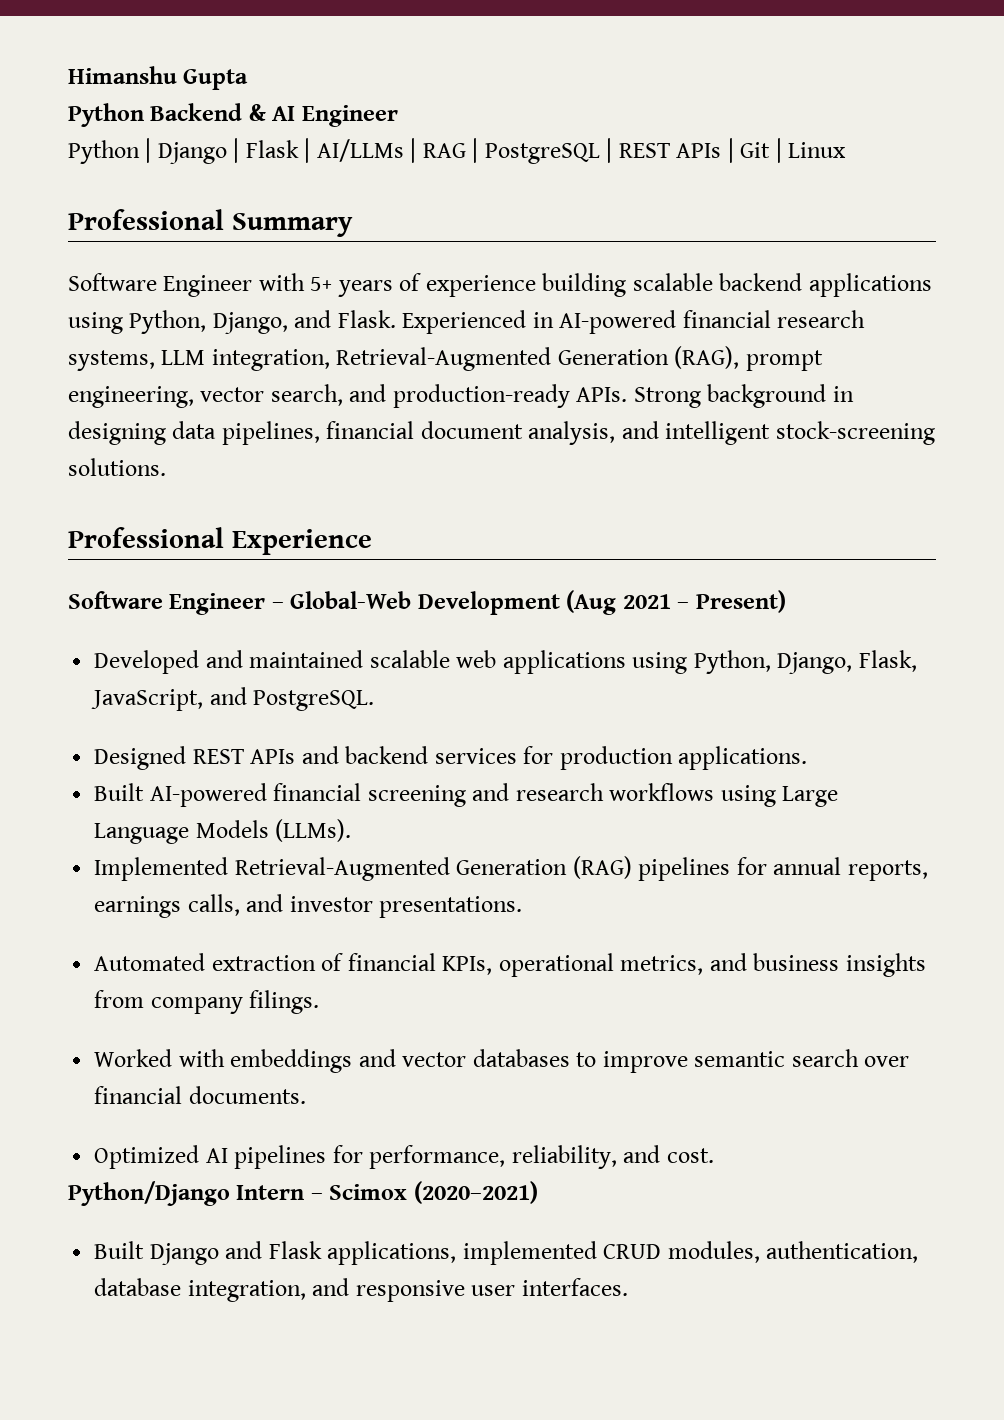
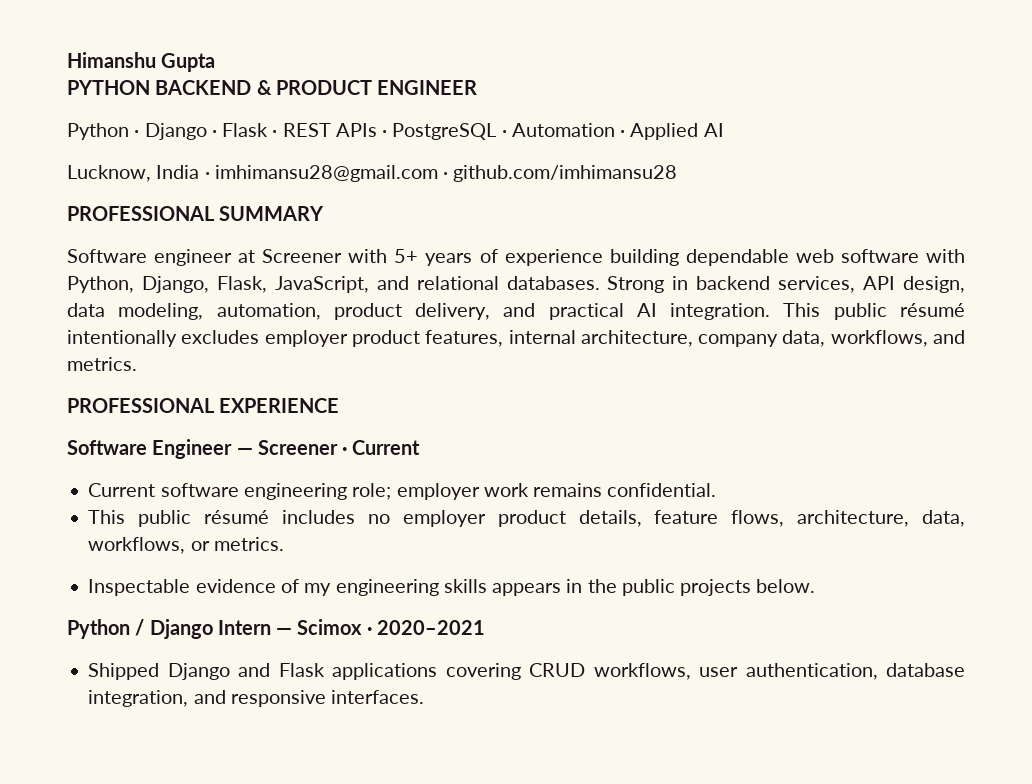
[68,103,398,127] [68,138,847,164] [68,209,353,237] [68,273,253,297] Python Backend & AI Engineer // Python | Django | Flask | AI/LLMs | RAG | PostgreSQL | REST APIs | Git | Linux // Professional Summary // Software Engineer -> [67,80,478,95] [67,123,724,140] [67,165,678,182] [67,206,325,221] [67,249,343,266] PYTHON BACKEND & PRODUCT ENGINEER // Python · Django · Flask · REST APIs · PostgreSQL · Automation · Applied AI // Lucknow, India · imhimansu28@gmail.com · github.com/imhimansu28 // PROFESSIONAL SUMMARY // Software engineer at Screener
[632,273,932,297] [68,310,866,334] [68,346,823,371] [68,384,854,408] [68,421,935,445] [68,458,166,476] [68,527,372,555] [68,590,786,615] [94,650,688,674] scalable backend applications using Python, Django, and Flask. Experienced in AI-powered financial research systems, LLM integration, Retrieval-Augmented Generation (RAG), prompt engineering, vector search, and production-ready APIs. Strong background in designing data pipelines, financial document analysis, and intelligent stock-screening solutions. // Professional Experience // Software Engineer – Global-Web Development (Aug 2021 – Present) // Developed and maintained scalable web applications using -> [685,249,966,266] dependable web software with
[253,690,375,711] [94,746,808,770] [94,783,839,807] [94,819,352,844] [94,856,928,881] [94,894,523,918] [94,953,926,977] [94,990,320,1014] [94,1049,910,1073] [94,1086,306,1104] [94,1145,714,1169] [68,1181,538,1206] [94,1241,760,1265] PostgreSQL. // Designed REST APIs and backend services for production applications. // Built AI-powered financial screening and research workflows using Large Language Models (LLMs). // Implemented Retrieval-Augmented Generation (RAG) pipelines for annual reports, earnings calls, and investor presentations. // Automated extraction of financial KPIs, operational metrics, and business insights from company filings. // Worked with embeddings and vector databases to improve semantic search over financial documents. // Optimized AI pipelines for performance, reliability, and cost. // Python/Django Intern – Scimox (2020–2021) // Built Django and Flask applications, implemented CRUD modules, -> [416,276,965,293] [67,303,965,320] [67,330,965,347] [67,357,137,371] [67,398,340,413] [67,439,421,459] [88,483,717,500] [88,510,965,527] [88,537,284,554] [88,579,816,596] [67,619,485,639] [88,663,739,680] relational databases. Strong in backend services, API design, data modeling, automation, product delivery, and practical AI integration. This public résumé intentionally excludes employer product features, internal architecture, company data, workflows, and metrics. // PROFESSIONAL EXPERIENCE // Software Engineer — Screener · Current // Current software engineering role; employer work remains confidential. // This public résumé includes no employer product details, feature flows, architecture, data, workflows, or metrics. // Inspectable evidence of my engineering skills appears in the public projects below. // Python / Django Intern — Scimox · 2020–2021 // Shipped Django and Flask applications covering CRUD workflows, user
[471,1285,516,1296] user -> (326, 698) none

